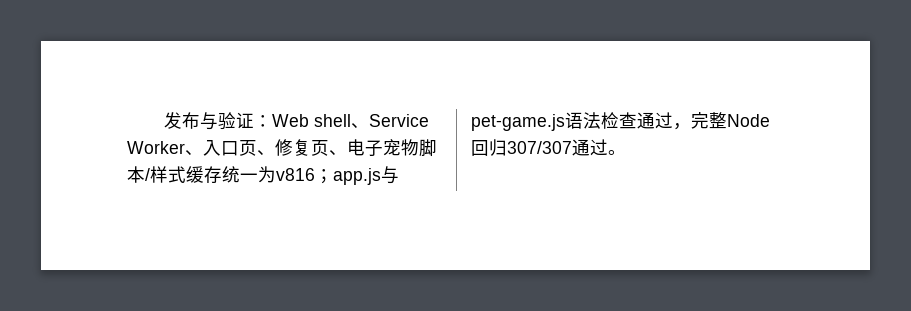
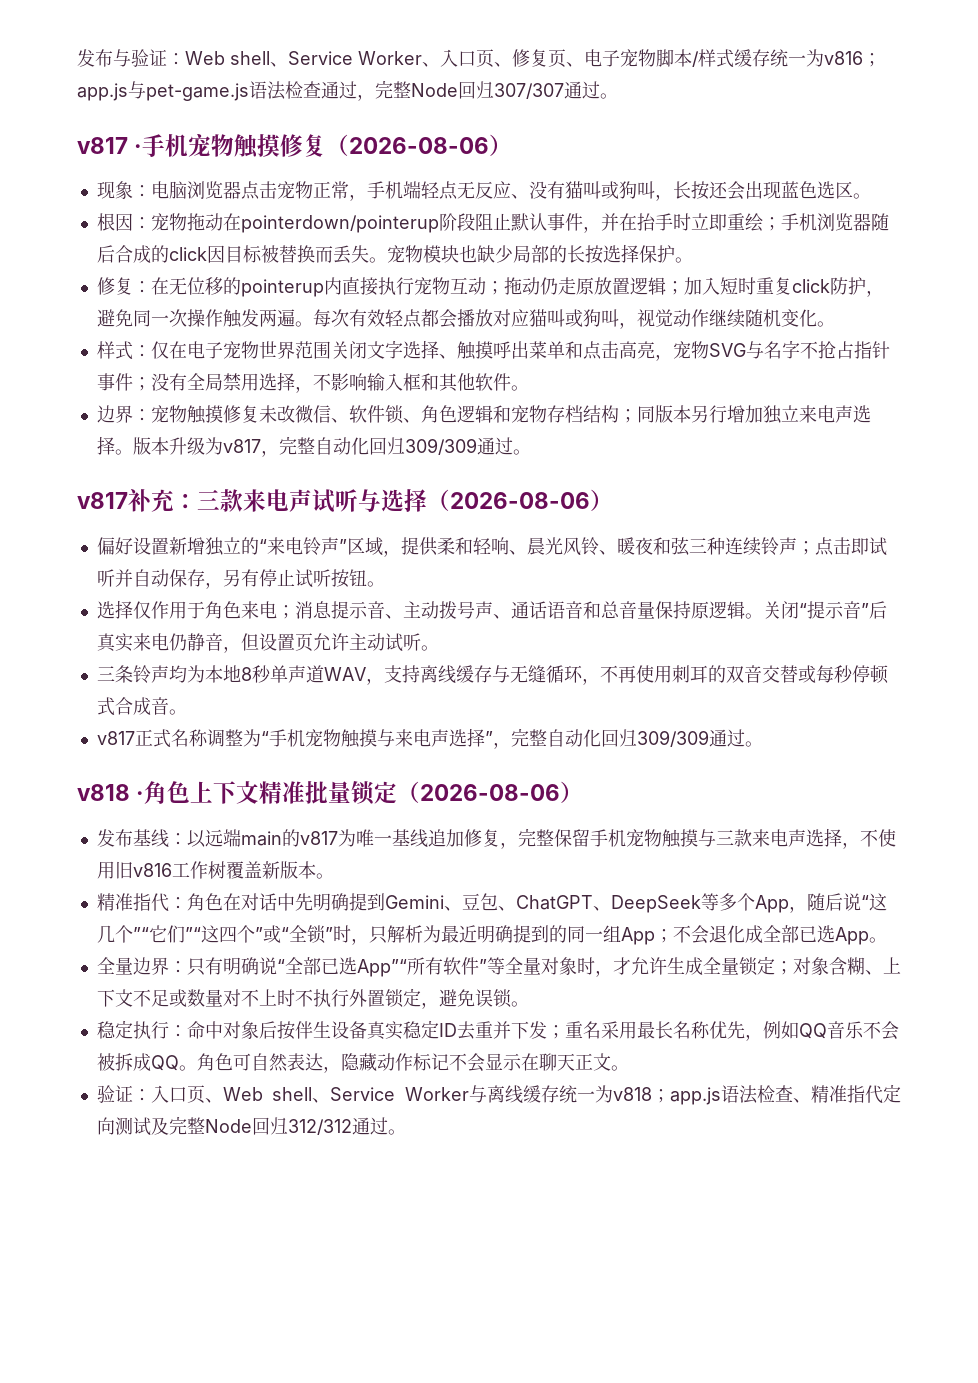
(626, 152) none -> [77,133,513,159] [96,181,871,201] [96,213,889,233] [96,244,693,264] [96,277,884,297] [96,309,835,329] [96,340,890,361] [96,372,529,393] [96,405,871,424] [96,436,531,457] [77,489,613,513] [96,537,887,557] [96,569,385,589] [96,600,887,619] [96,633,439,653] [96,665,889,685] [96,697,187,716] [96,728,763,749] [77,781,584,805] [96,828,896,849] [96,861,334,879] [96,893,887,913] [96,925,887,945] [96,956,901,977] [96,988,529,1009] [96,1020,899,1041] [96,1053,629,1073] [96,1084,901,1105] [96,1116,406,1136] // v817 ·手机宠物触摸修复（2026-08-06） // 现象：电脑浏览器点击宠物正常，手机端轻点无反应、没有猫叫或狗叫，长按还会出现蓝色选区。 // 根因：宠物拖动在pointerdown/pointerup阶段阻止默认事件，并在抬手时立即重绘；手机浏览器随后合成的click因目标被替换而丢失。宠物模块也缺少局部的长按选择保护。 // 修复：在无位移的pointerup内直接执行宠物互动；拖动仍走原放置逻辑；加入短时重复click防护，避免同一次操作触发两遍。每次有效轻点都会播放对应猫叫或狗叫，视觉动作继续随机变化。 // 样式：仅在电子宠物世界范围关闭文字选择、触摸呼出菜单和点击高亮，宠物SVG与名字不抢占指针事件；没有全局禁用选择，不影响输入框和其他软件。 // 边界：宠物触摸修复未改微信、软件锁、角色逻辑和宠物存档结构；同版本另行增加独立来电声选择。版本升级为v817，完整自动化回归309/309通过。 // v817补充：三款来电声试听与选择（2026-08-06） // 偏好设置新增独立的“来电铃声”区域，提供柔和轻响、晨光风铃、暖夜和弦三种连续铃声；点击即试听并自动保存，另有停止试听按钮。 // 选择仅作用于角色来电；消息提示音、主动拨号声、通话语音和总音量保持原逻辑。关闭“提示音”后真实来电仍静音，但设置页允许主动试听。 // 三条铃声均为本地8秒单声道WAV，支持离线缓存与无缝循环，不再使用刺耳的双音交替或每秒停顿式合成音。 // v817正式名称调整为“手机宠物触摸与来电声选择”，完整自动化回归309/309通过。 // v818 ·角色上下文精准批量锁定（2026-08-06） // 发布基线：以远端main的v817为唯一基线追加修复，完整保留手机宠物触摸与三款来电声选择，不使用旧v816工作树覆盖新版本。 // 精准指代：角色在对话中先明确提到Gemini、豆包、ChatGPT、DeepSeek等多个App，随后说“这几个”“它们”“这四个”或“全锁”时，只解析为最近明确提到的同一组App；不会退化成全部已选App。 // 全量边界：只有明确说“全部已选App”“所有软件”等全量对象时，才允许生成全量锁定；对象含糊、上下文不足或数量对不上时不执行外置锁定，避免误锁。 // 稳定执行：命中对象后按伴生设备真实稳定ID去重并下发；重名采用最长名称优先，例如QQ音乐不会被拆成QQ。角色可自然表达，隐藏动作标记不会显示在聊天正文。 // 验证：入口页、Web shell、Service Worker与离线缓存统一为v818；app.js语法检查、精准指代定向测试及完整Node回归312/312通过。

